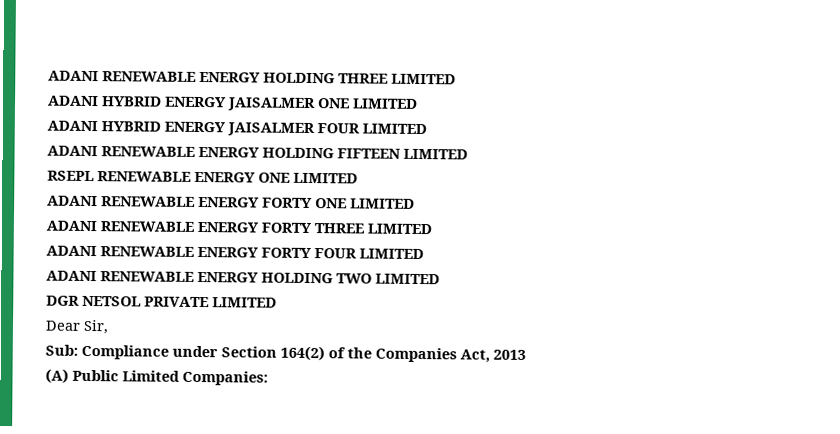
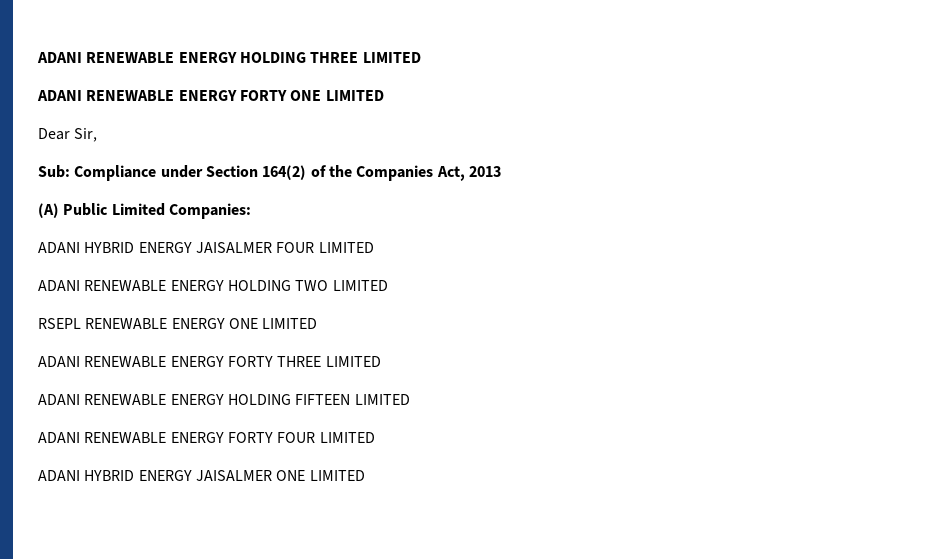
[47,95,418,112] [47,120,427,137] [47,145,468,160] [47,170,358,184] // ADANI HYBRID ENERGY JAISALMER ONE LIMITED // ADANI HYBRID ENERGY JAISALMER FOUR LIMITED // ADANI RENEWABLE ENERGY HOLDING FIFTEEN LIMITED // RSEPL RENEWABLE ENERGY ONE LIMITED -> (421, 57) none
[46,220,432,235] [46,245,424,260] [46,270,440,285] [46,295,277,308] // ADANI RENEWABLE ENERGY FORTY THREE LIMITED // ADANI RENEWABLE ENERGY FORTY FOUR LIMITED // ADANI RENEWABLE ENERGY HOLDING TWO LIMITED // DGR NETSOL PRIVATE LIMITED -> (384, 95) none
(268, 378) none -> [38,242,374,253] [38,280,388,291] [38,318,318,329] [38,356,381,367] [38,394,410,405] [38,432,375,443] [38,470,365,481] // ADANI HYBRID ENERGY JAISALMER FOUR LIMITED // ADANI RENEWABLE ENERGY HOLDING TWO LIMITED // RSEPL RENEWABLE ENERGY ONE LIMITED // ADANI RENEWABLE ENERGY FORTY THREE LIMITED // ADANI RENEWABLE ENERGY HOLDING FIFTEEN LIMITED // ADANI RENEWABLE ENERGY FORTY FOUR LIMITED // ADANI HYBRID ENERGY JAISALMER ONE LIMITED

